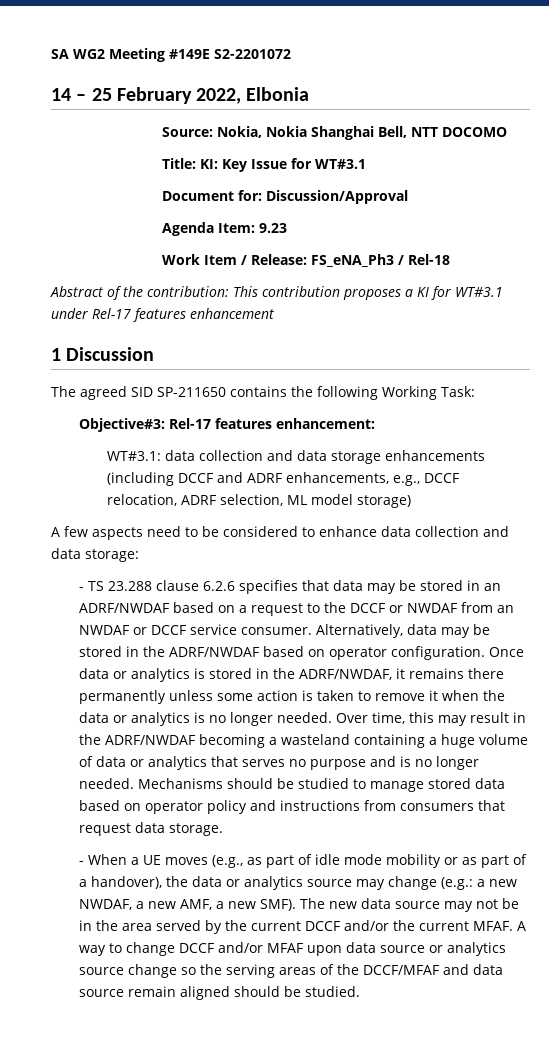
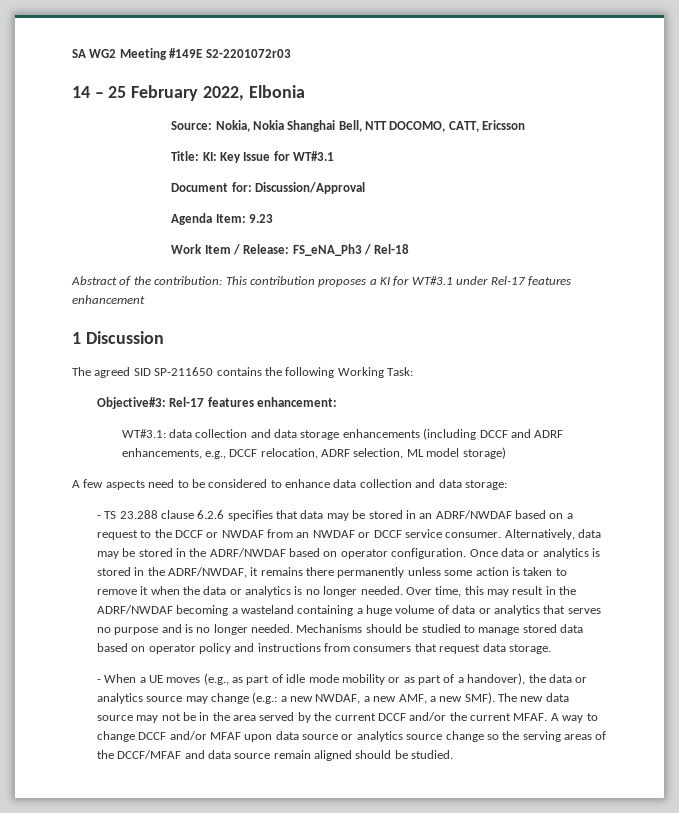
[214,49,291,59] S2-2201072 -> [205,49,291,58] S2-2201072r03
[442,127,508,137] DOCOMO -> [389,120,526,132] DOCOMO, CATT, Ericsson

